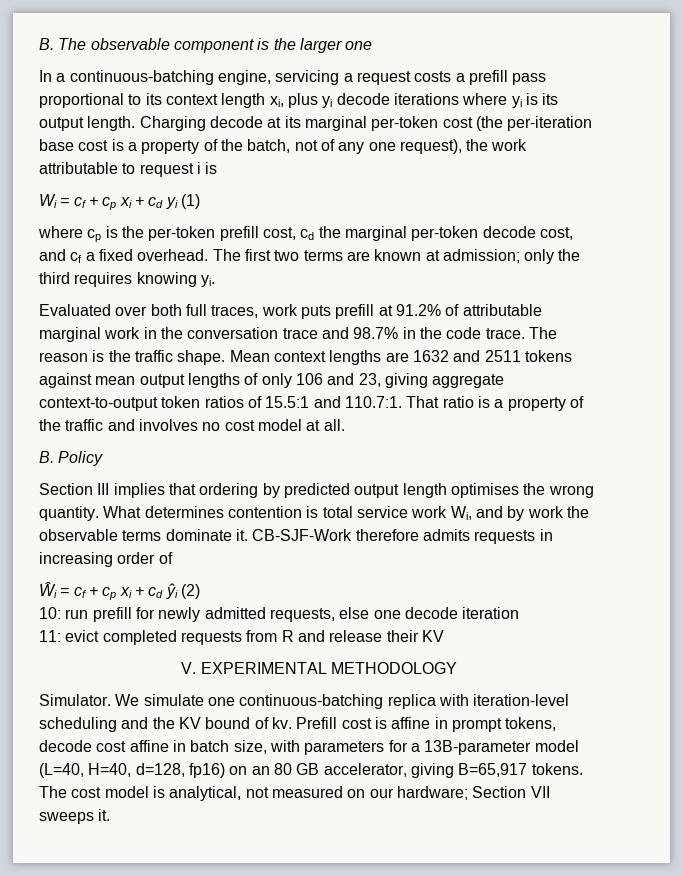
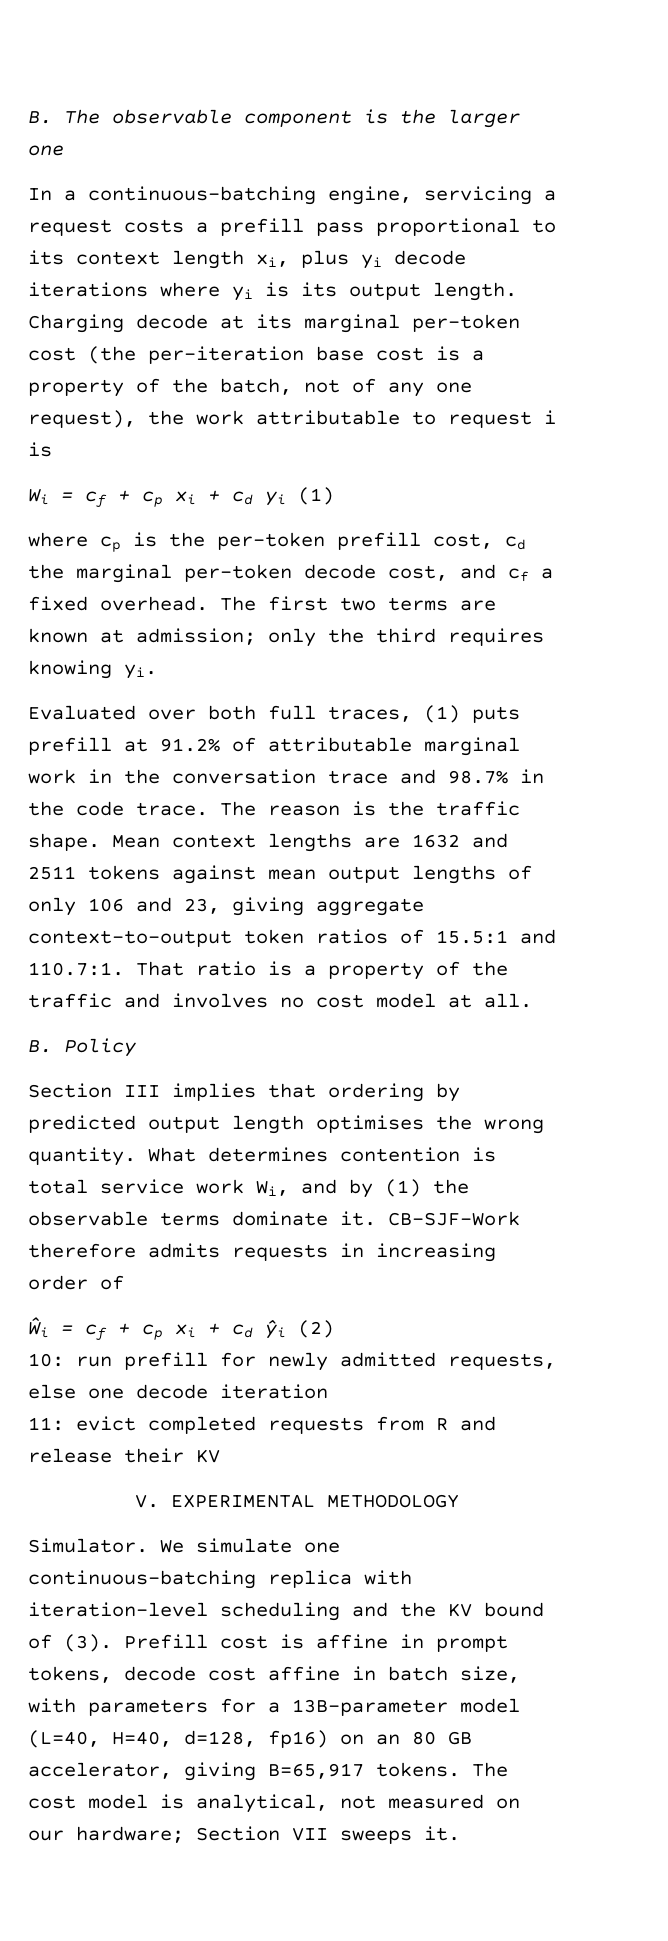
[261,304,298,316] work -> [424,705,460,723] (1)
[527,506,564,518] work -> [385,1179,421,1197] (1)
[271,717,292,729] kv. -> [64,1634,112,1652] (3).

